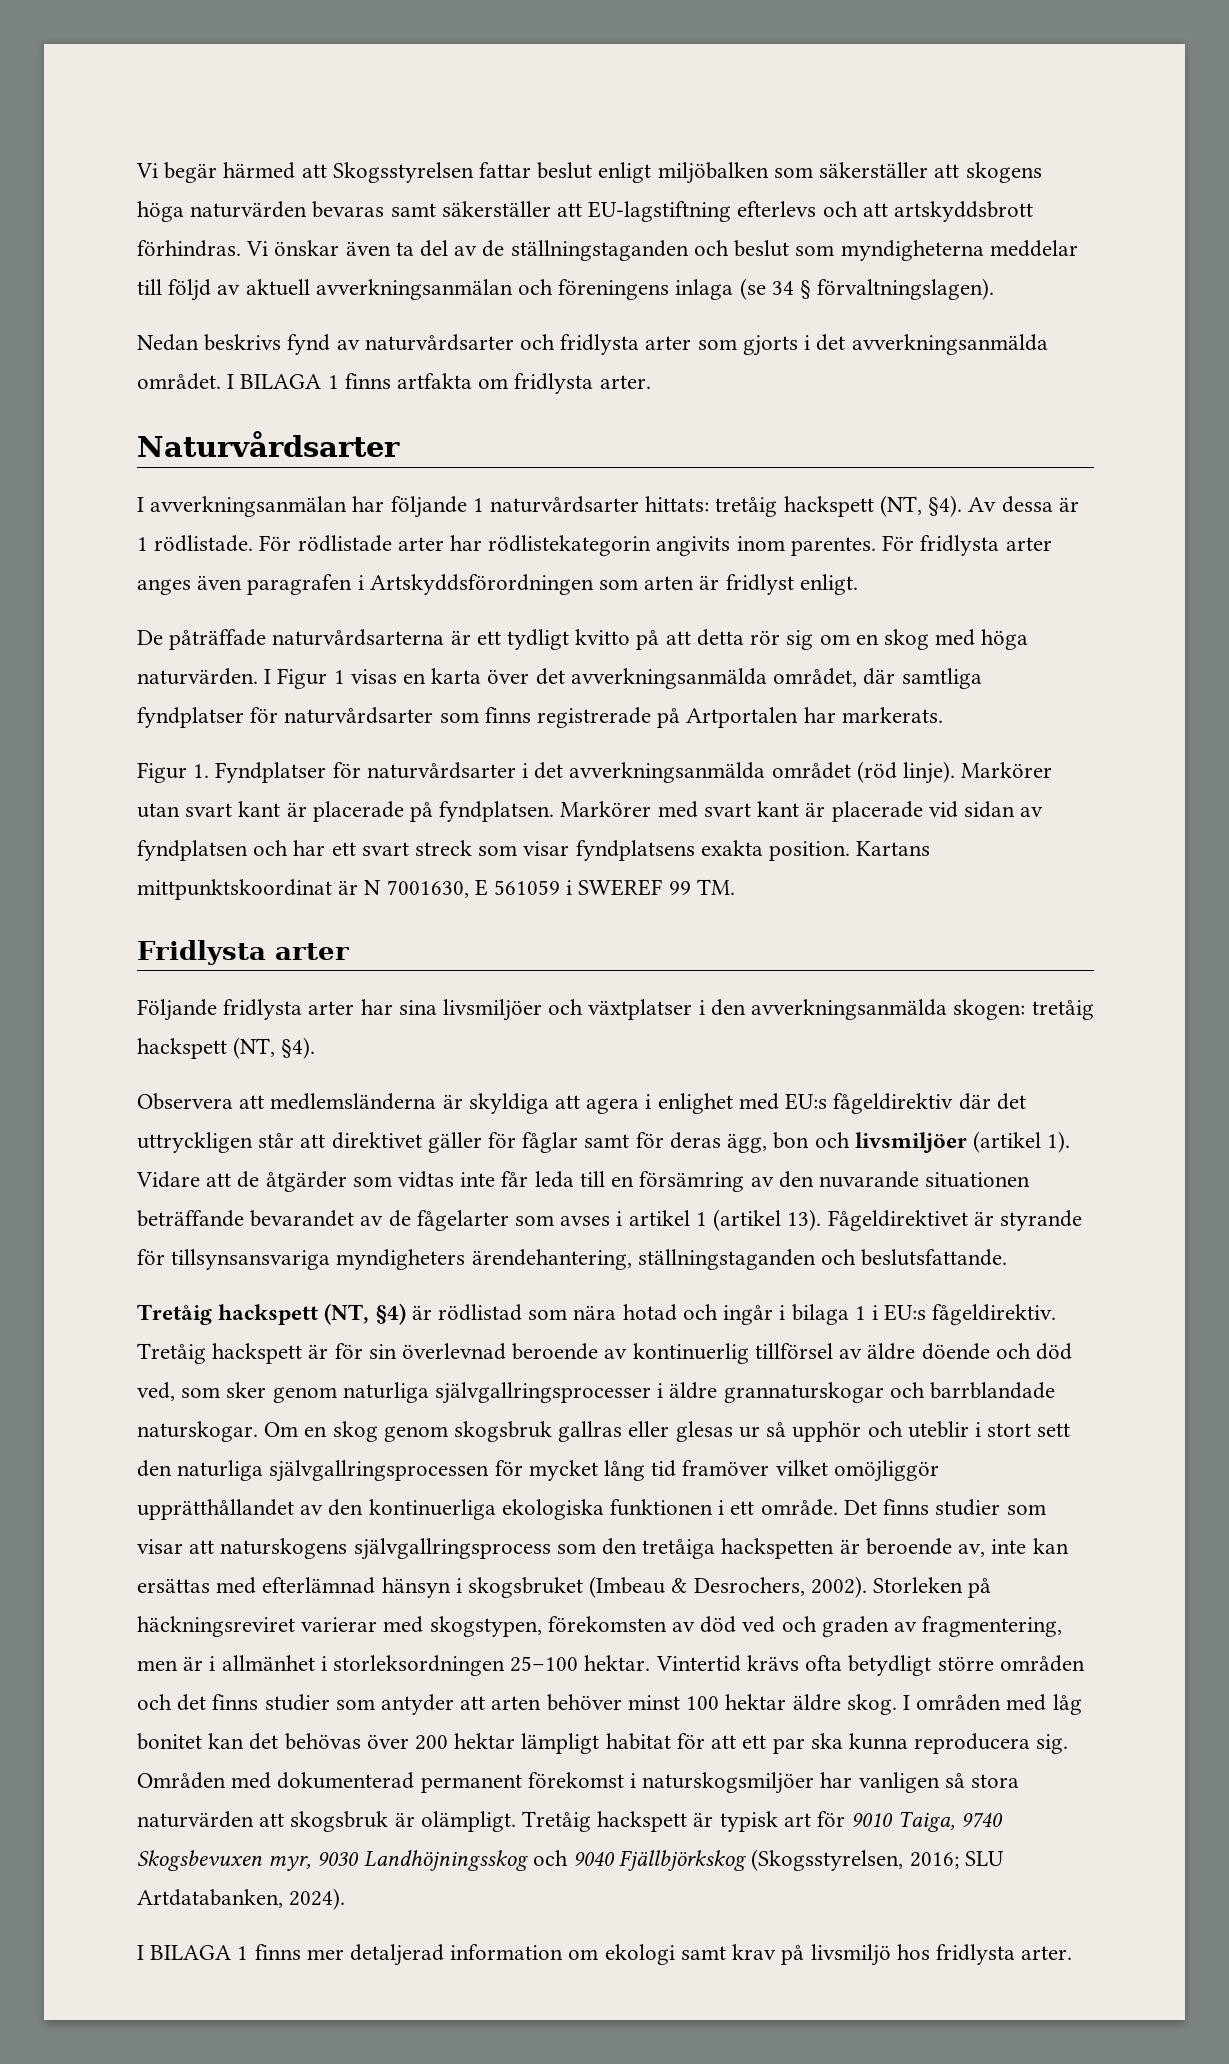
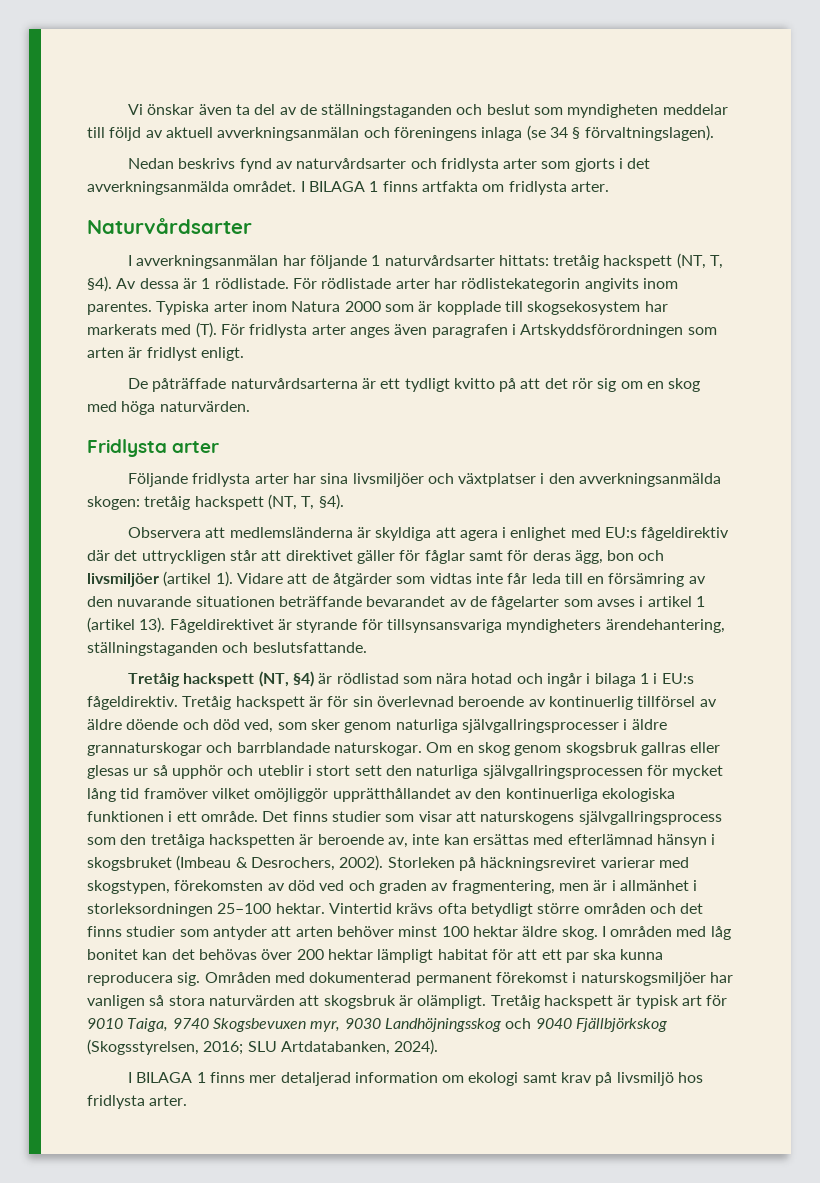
[136,162,1042,184] [137,201,1034,222] [137,240,269,257] Vi begär härmed att Skogsstyrelsen fattar beslut enligt miljöbalken som säkerställer att skogens höga naturvärden bevaras samt säkerställer att EU-lagstiftning efterlevs och att artskyddsbrott förhindras. Vi -> [127,104,143,115] Vi
[840,240,984,261] myndigheterna -> [567,104,659,118] myndigheten
(922, 506) none -> [710,255,724,269] T,
(876, 546) none -> [156,301,668,315] [87,322,217,338] Typiska arter inom Natura 2000 som är kopplade till skogsekosystem har markerats med (T).
[696,629,744,646] detta -> [544,378,568,389] det
[264,668,982,689] [137,707,943,728] [137,761,1053,784] [137,801,1044,822] [137,840,931,861] [137,879,735,900] I Figur 1 visas en karta över det avverkningsanmälda området, där samtliga fyndplatser för naturvårdsarter som finns registrerade på Artportalen har markerats. // Figur 1. Fyndplatser för naturvårdsarter i det avverkningsanmälda området (röd linje). Markörer utan svart kant är placerade på fyndplatsen. Markörer med svart kant är placerade vid sidan av fyndplatsen och har ett svart streck som visar fyndplatsens exakta position. Kartans mittpunktskoordinat är N 7001630, E 561059 i SWEREF 99 TM. -> (250, 406) none
(276, 1048) none -> [301,496,315,510] T,

